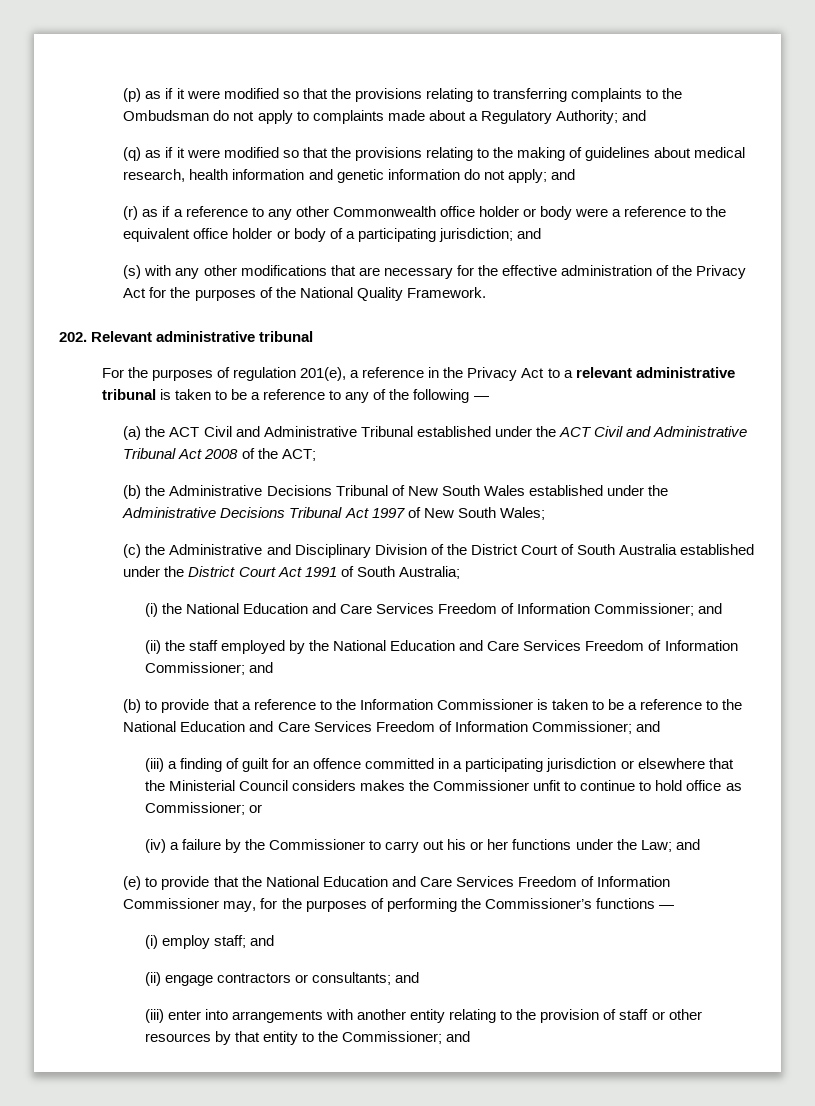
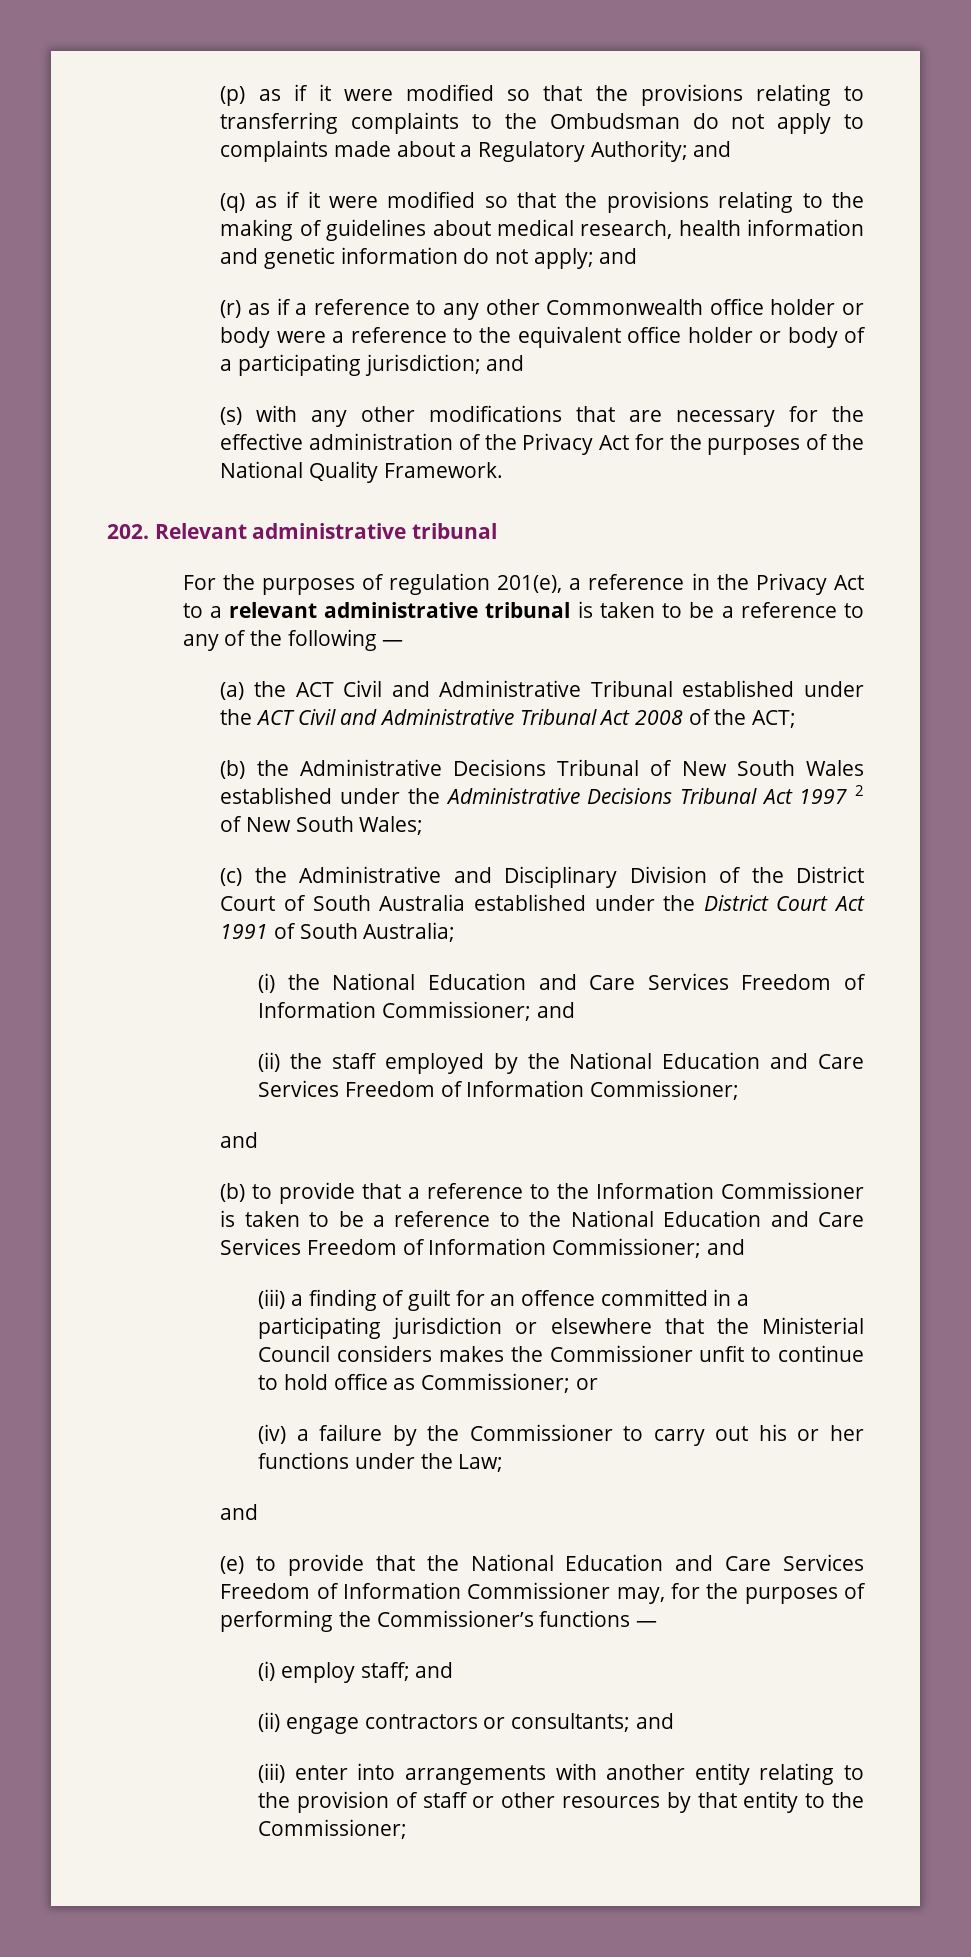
(405, 513) none -> [855,785,865,796] 2
(245, 668) none -> (739, 1090) //
(672, 846) none -> (504, 1463) //
[446,1031,471,1042] and -> (408, 1829) none

